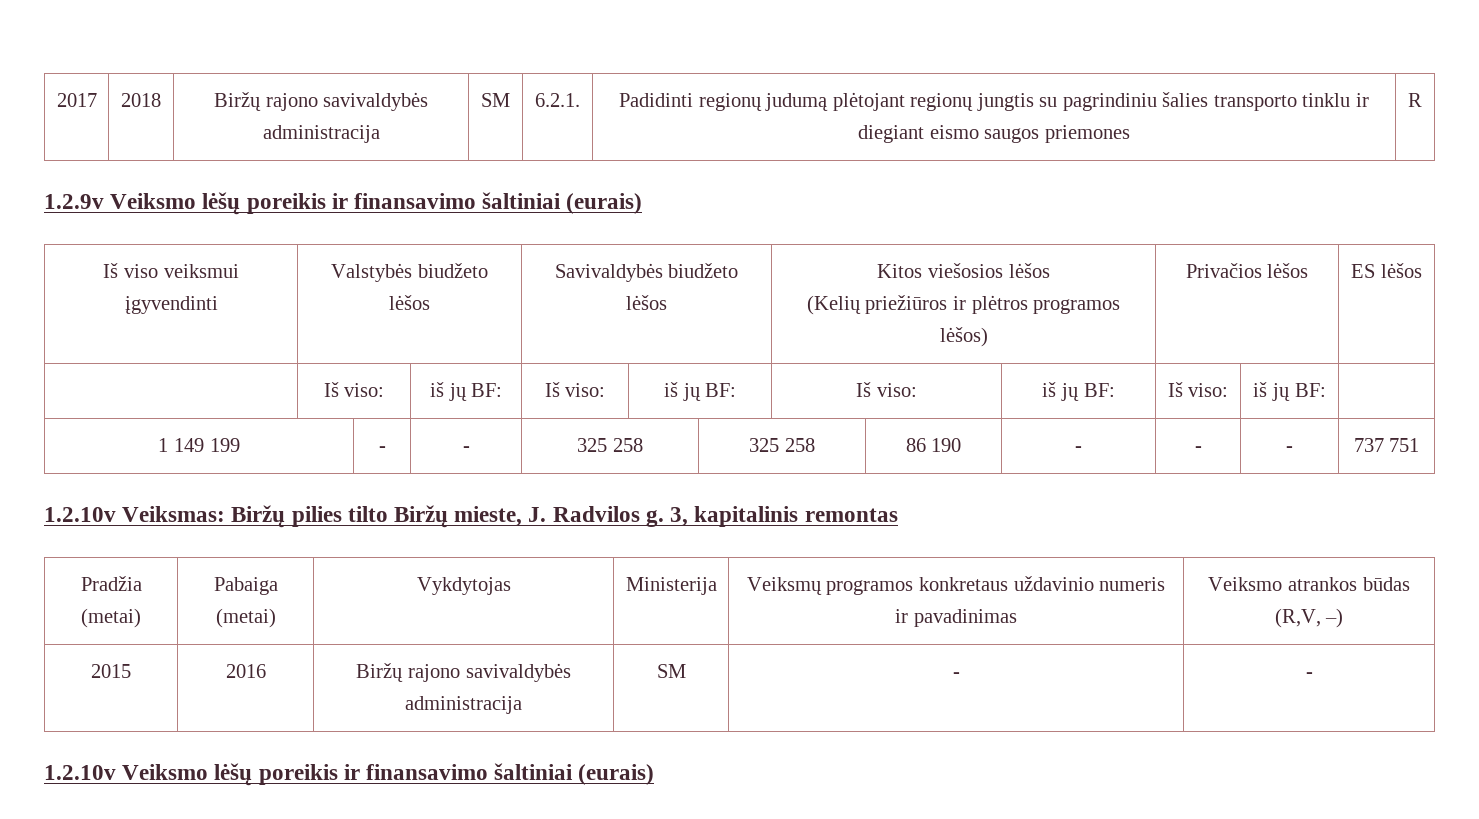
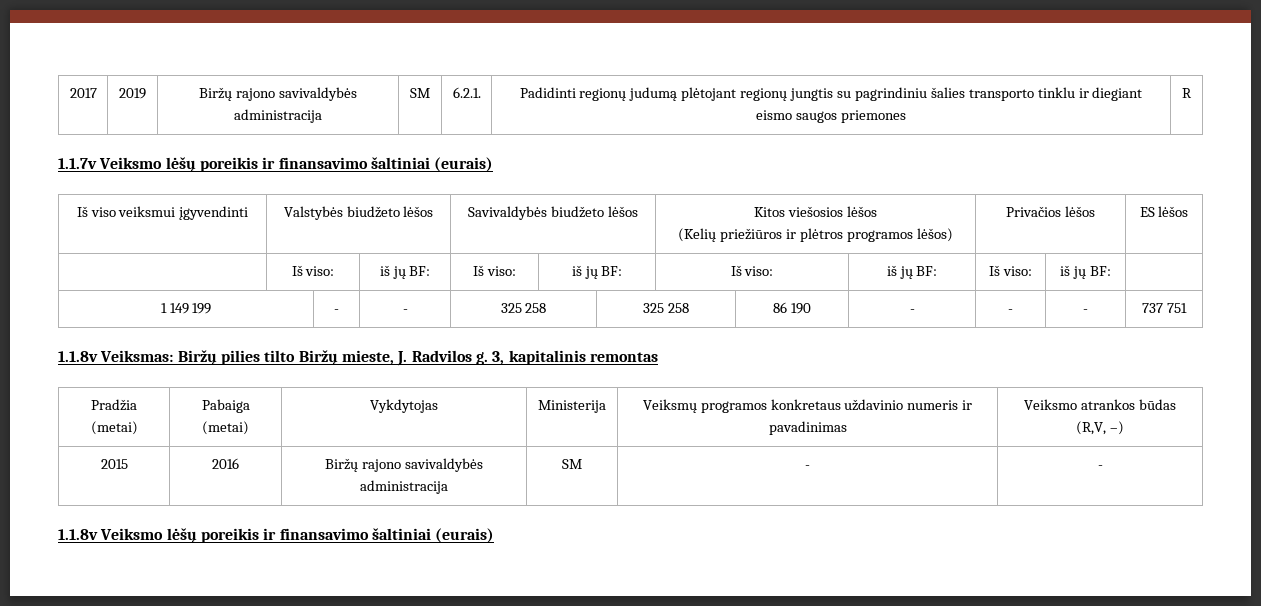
[121,93,161,107] 2018 -> [119,88,146,99] 2019
[44,194,104,209] 1.2.9v -> [58,158,97,169] 1.1.7v
[44,507,116,522] 1.2.10v -> [58,351,98,362] 1.1.8v
[44,765,116,780] 1.2.10v -> [58,529,98,540] 1.1.8v

